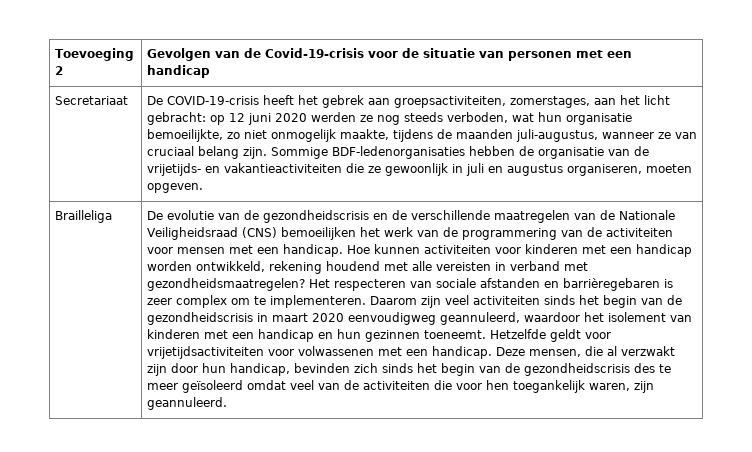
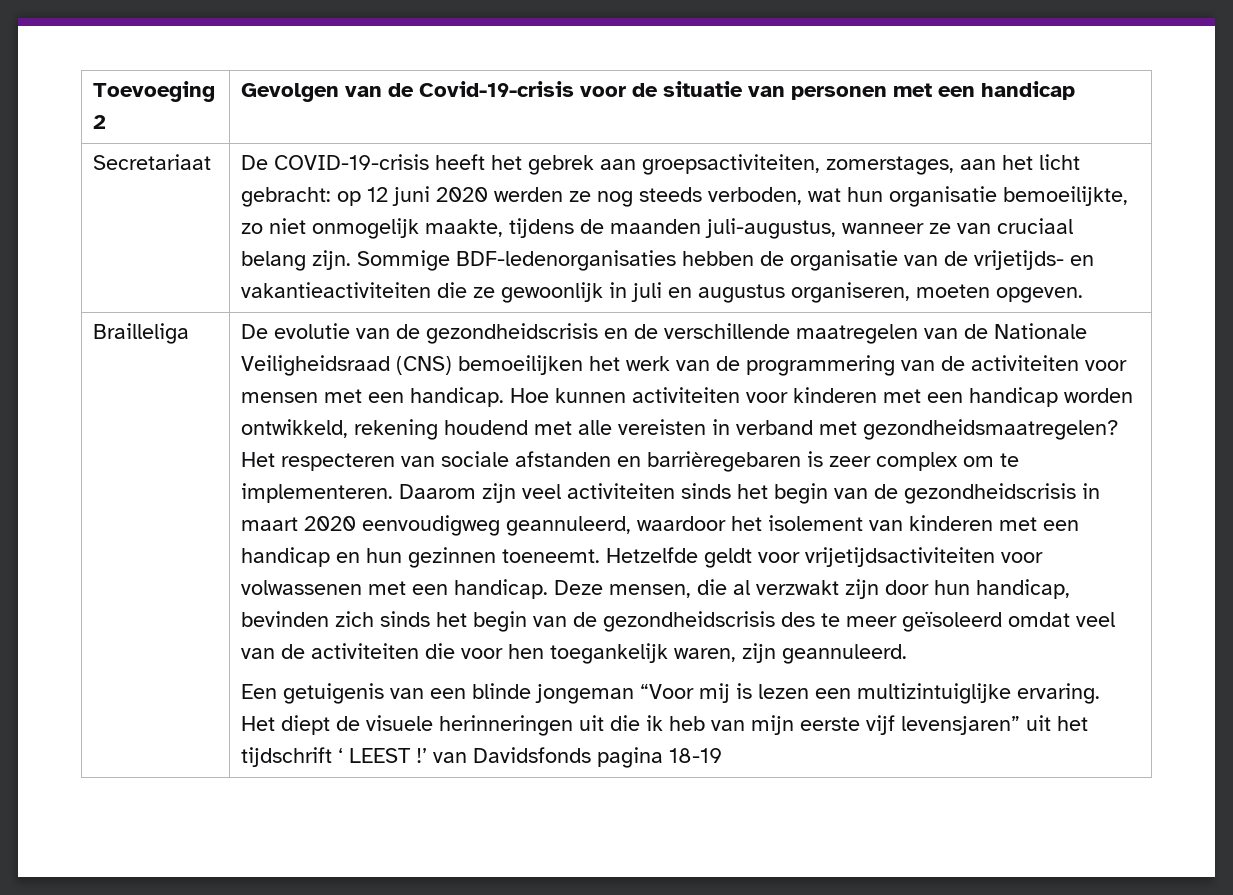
(227, 403) none -> [241,683,1101,704] [241,715,1089,736] [241,747,723,768] // Een getuigenis van een blinde jongeman “Voor mij is lezen een multizintuiglijke ervaring. Het diept de visuele herinneringen uit die ik heb van mijn eerste vijf levensjaren” uit het tijdschrift ‘ LEEST !’ van Davidsfonds pagina 18-19

